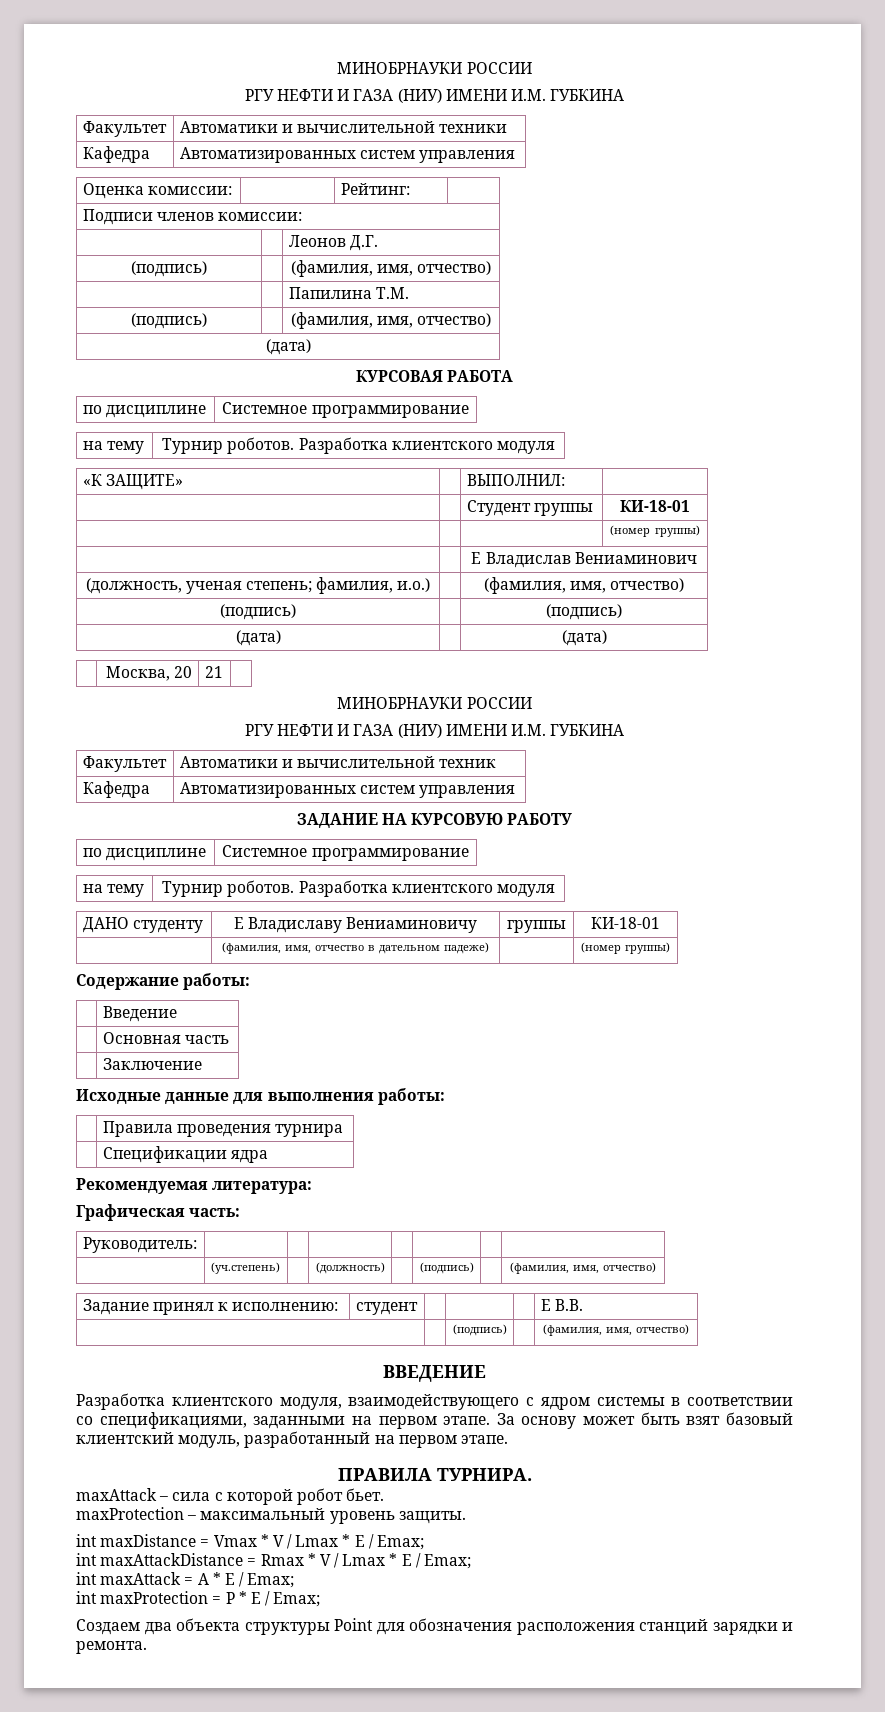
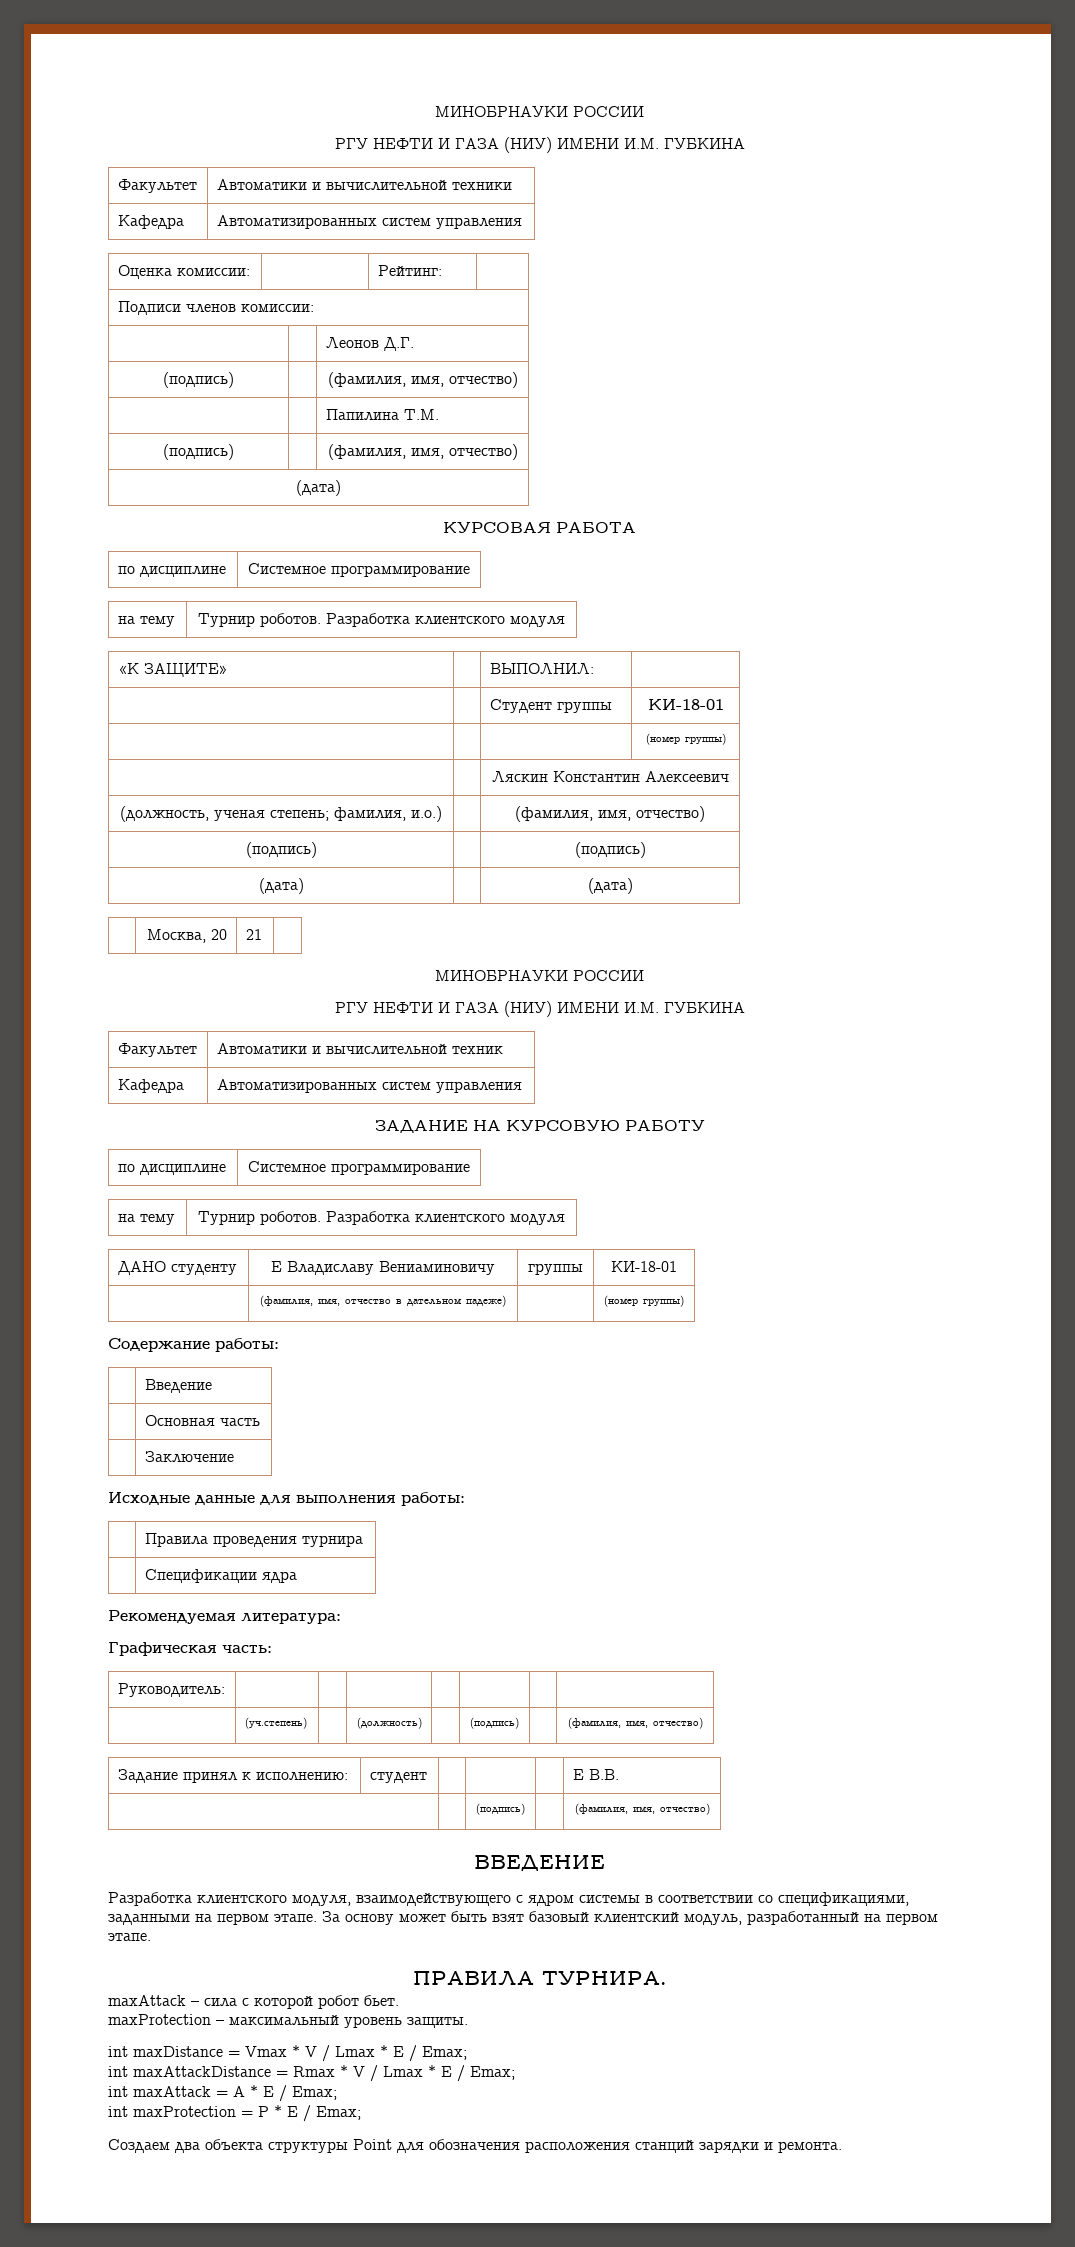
[471,552,697,568] Е Владислав Вениаминович -> [491,771,729,783] Ляскин Константин Алексеевич

